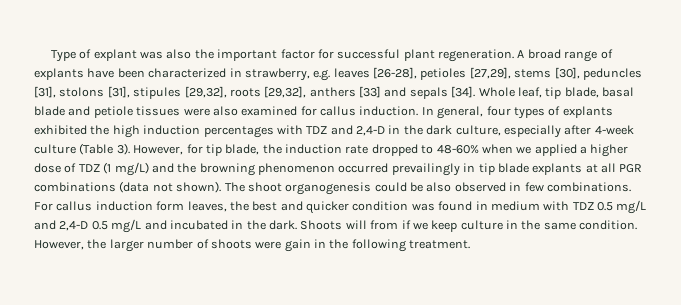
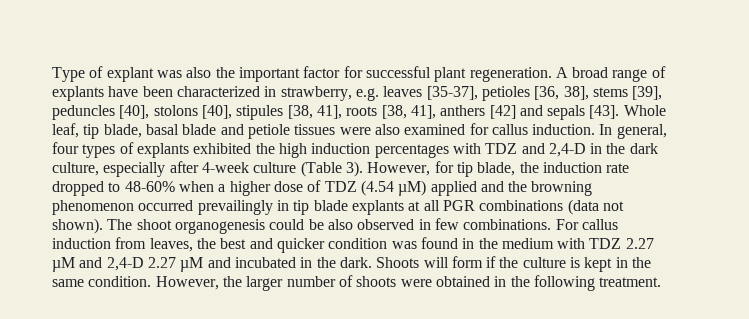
[373,67,642,80] [34,86,381,99] [26-28], petioles [27,29], stems [30], peduncles [31], stolons [31], stipules [29,32], roots [29,32], anthers [33] -> [426,86,663,101] [52,105,516,120] [35-37], petioles [36, 38], stems [39], peduncles [40], stolons [40], stipules [38, 41], roots [38, 41], anthers [42]
[451,86,476,98] [34]. -> [589,105,620,119] [43].
[516,144,577,156] we applied -> (214, 186) none
[103,162,149,176] (1 mg/L) -> [360,180,477,196] (4.54 µM) applied
[156,201,185,211] form -> [115,237,147,249] from
(488, 205) none -> [478,238,498,249] the
[597,200,647,214] [34,219,142,233] 0.5 mg/L and 2,4-D 0.5 mg/L -> [625,238,654,249] [52,257,204,272] 2.27 µM and 2,4-D 2.27 µM
[370,220,503,232] from if we keep culture -> [451,256,613,272] form if the culture is kept
[284,239,311,252] gain -> [435,276,490,287] obtained

